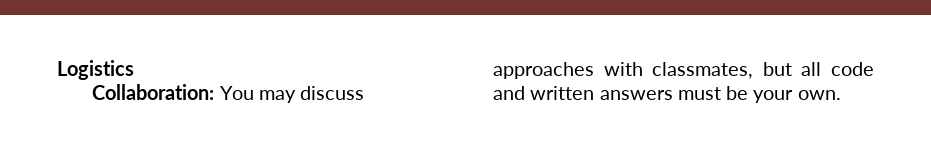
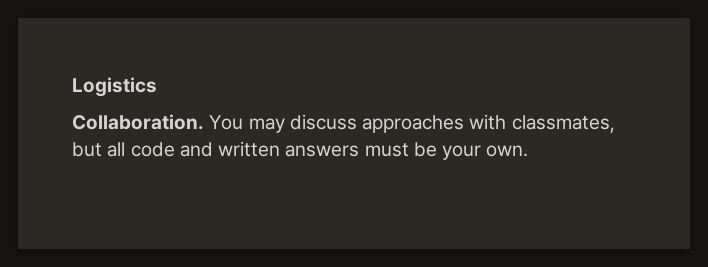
[92,84,215,100] Collaboration: -> [72,114,204,130] Collaboration.

